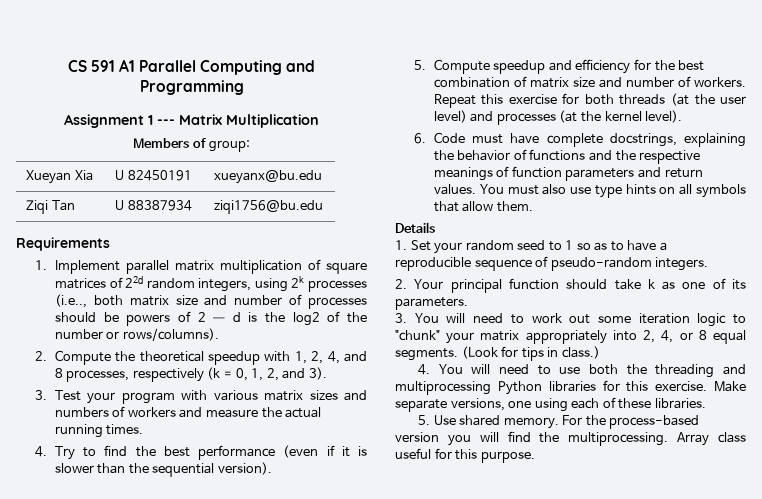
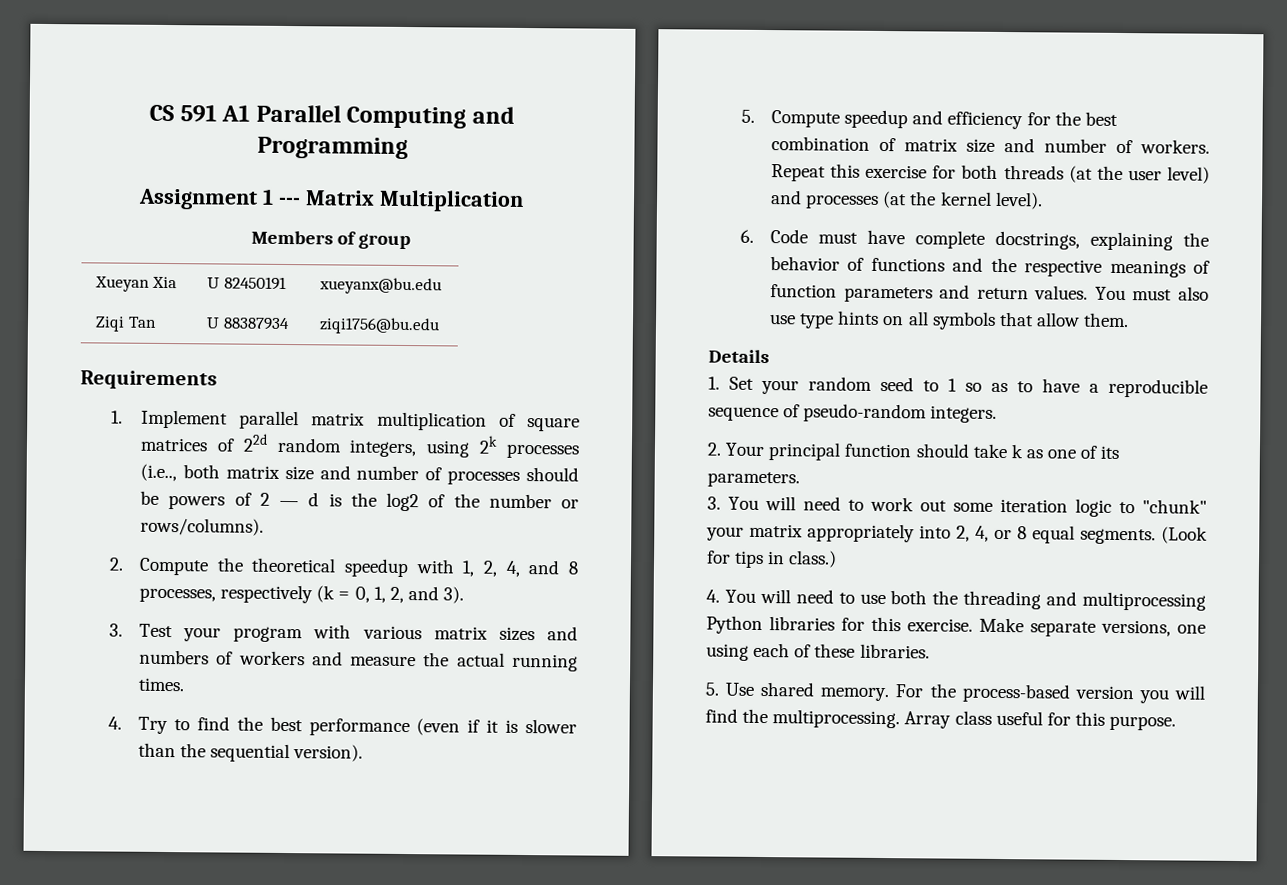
[208,140,250,152] group: -> [358,233,412,250] group

